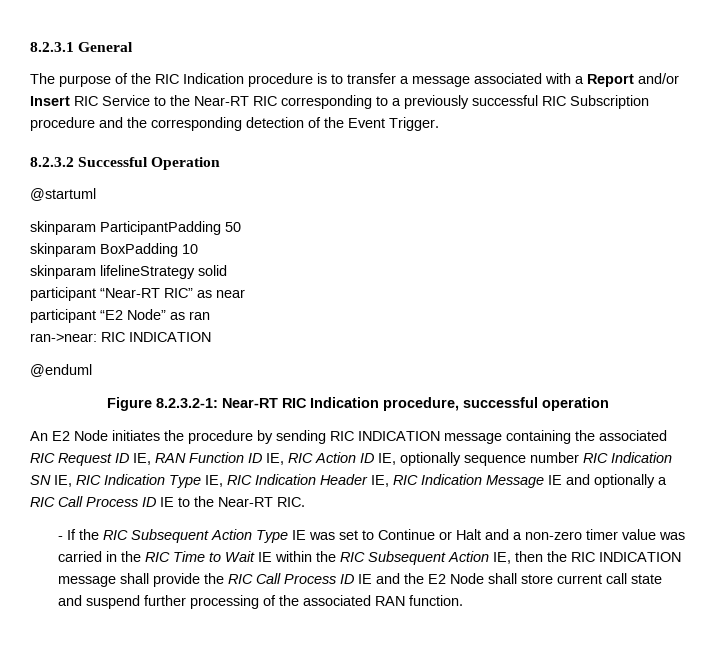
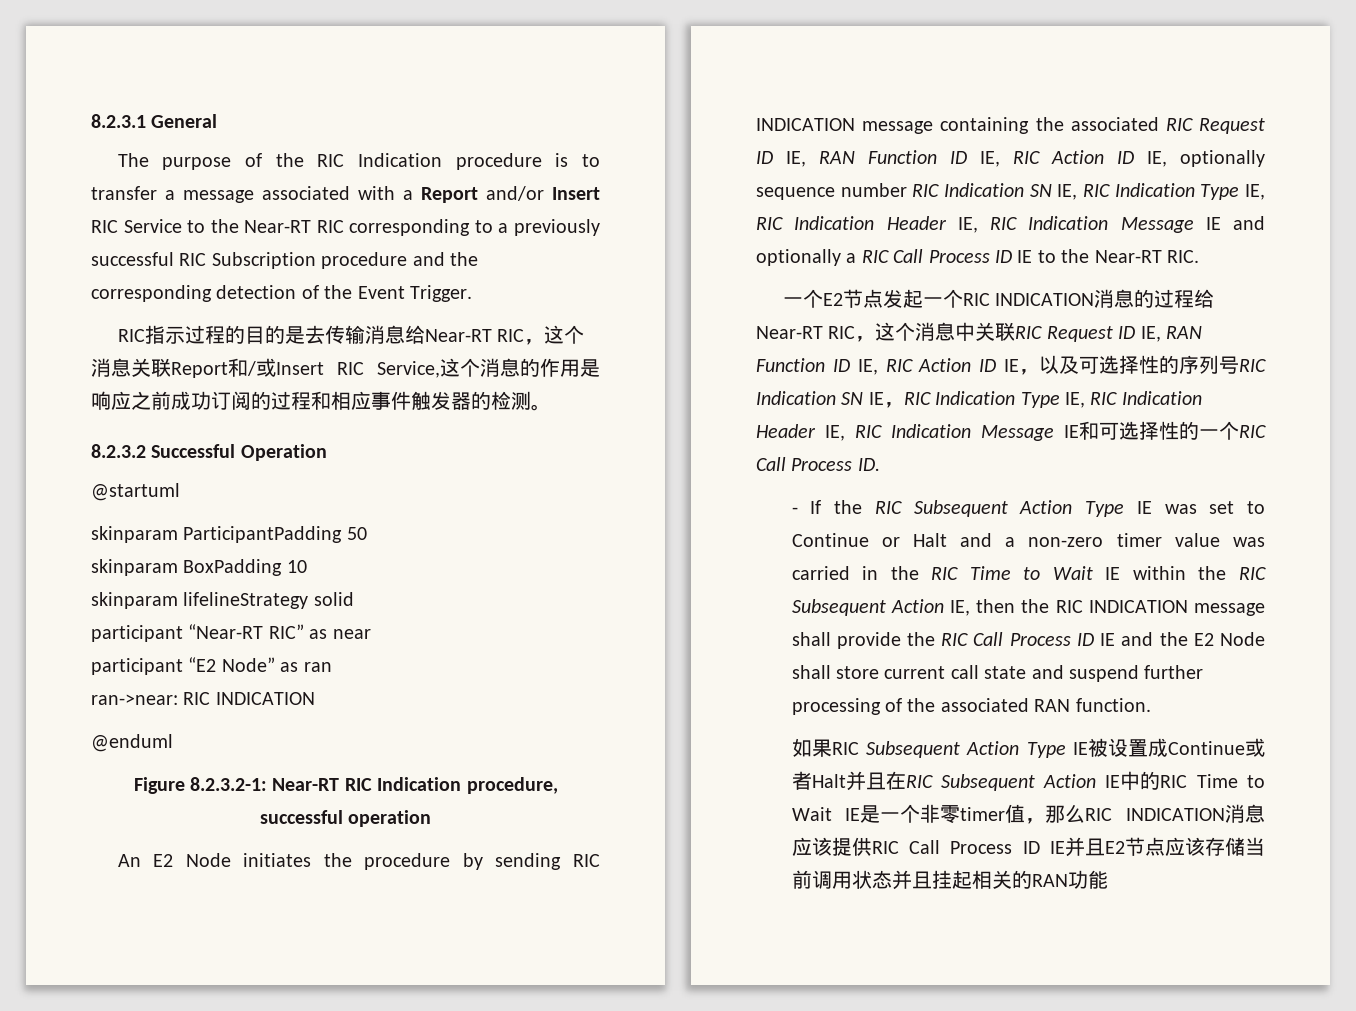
(439, 124) none -> [117,325,585,345] [91,358,600,378] [91,391,551,411] // RIC指示过程的目的是去传输消息给Near-RT RIC，这个消息关联Report和/或Insert RIC Service,这个消息的作用是响应之前成功订阅的过程和相应事件触发器的检测。
(305, 502) none -> [782,289,1215,308] [756,322,1202,342] [756,355,1266,375] [756,391,1202,408] [756,421,1266,441] [756,457,880,471] // 一个E2节点发起一个RIC INDICATION消息的过程给Near-RT RIC，这个消息中关联RIC Request ID IE, RAN Function ID IE, RIC Action ID IE，以及可选择性的序列号RIC Indication SN IE，RIC Indication Type IE, RIC Indication Header IE, RIC Indication Message IE和可选择性的一个RIC Call Process ID.
(463, 600) none -> [791,738,1265,758] [791,771,1265,791] [791,804,1265,824] [791,837,1265,857] [791,870,1108,890] // 如果RIC Subsequent Action Type IE被设置成Continue或者Halt并且在RIC Subsequent Action IE中的RIC Time to Wait IE是一个非零timer值，那么RIC INDICATION消息应该提供RIC Call Process ID IE并且E2节点应该存储当前调用状态并且挂起相关的RAN功能

